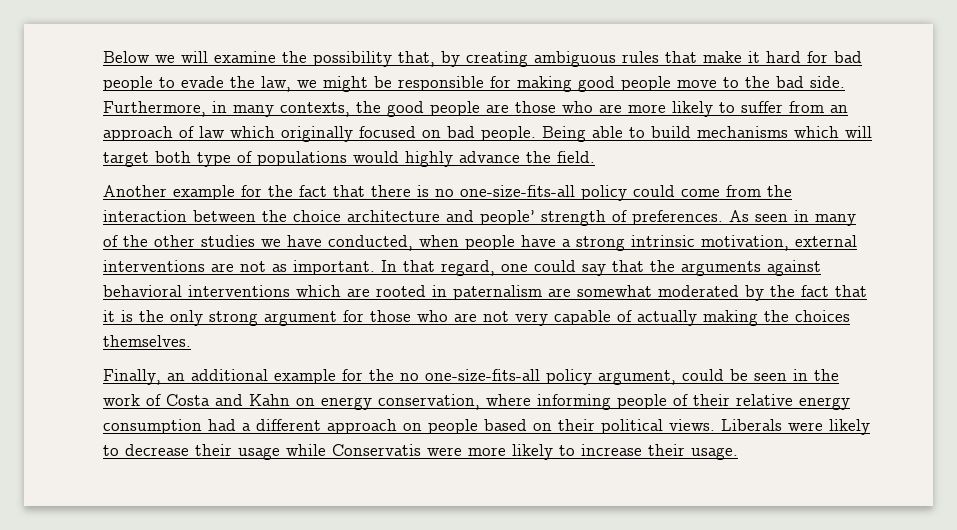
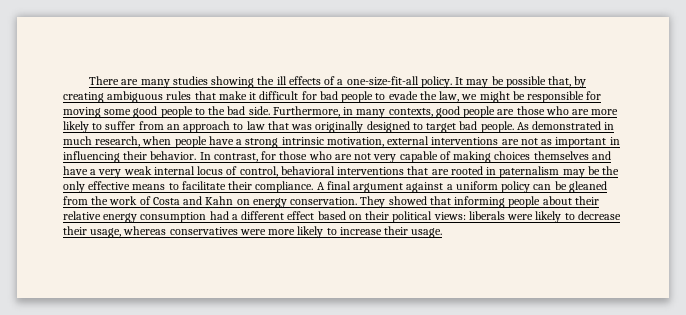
[103,51,392,67] Below we will examine the possibility -> [89,76,546,88] There are many studies showing the ill effects of a one-size-fit-all policy. It may be possible
[766,51,801,63] hard -> [259,91,299,100] difficult
[517,76,717,92] making good people move -> [63,106,193,118] moving some good people
[356,101,381,113] the -> (433, 112) none
[179,126,872,142] [103,151,595,167] [103,185,792,201] [103,210,856,226] [103,235,413,251] of law which originally focused on bad people. Being able to build mechanisms which will target both type of populations would highly advance the field. // Another example for the fact that there is no one-size-fits-all policy could come from the interaction between the choice architecture and people’ strength of preferences. As seen in many of the other studies we have conducted, -> [233,121,615,133] [63,136,141,147] to law that was originally designed to target bad people. As demonstrated in much research,
[293,260,821,276] [103,285,867,301] [103,310,337,326] important. In that regard, one could say that the arguments against behavioral interventions which are rooted in paternalism are somewhat moderated by the fact that it is the only strong argument -> [555,137,620,148] [63,151,258,163] important in influencing their behavior. In contrast,
[637,310,850,326] [103,335,191,347] [103,369,808,385] actually making the choices themselves. // Finally, an additional example for the no one-size-fits-all policy argument, could be seen in -> [453,151,611,163] [63,166,620,178] [63,181,607,193] [63,196,88,205] making choices themselves and have a very weak internal locus of control, behavioral interventions that are rooted in paternalism may be the only effective means to facilitate their compliance. A final argument against a uniform policy can be gleaned from
[378,394,531,410] conservation, where -> [290,196,451,208] conservation. They showed that
[673,394,688,406] of -> [542,196,572,205] about
[327,419,478,434] approach on people -> [287,211,315,220] effect
[669,419,782,431] views. Liberals -> [433,211,505,220] views: liberals
[238,444,421,460] usage while Conservatis -> [90,226,238,238] usage, whereas conservatives

